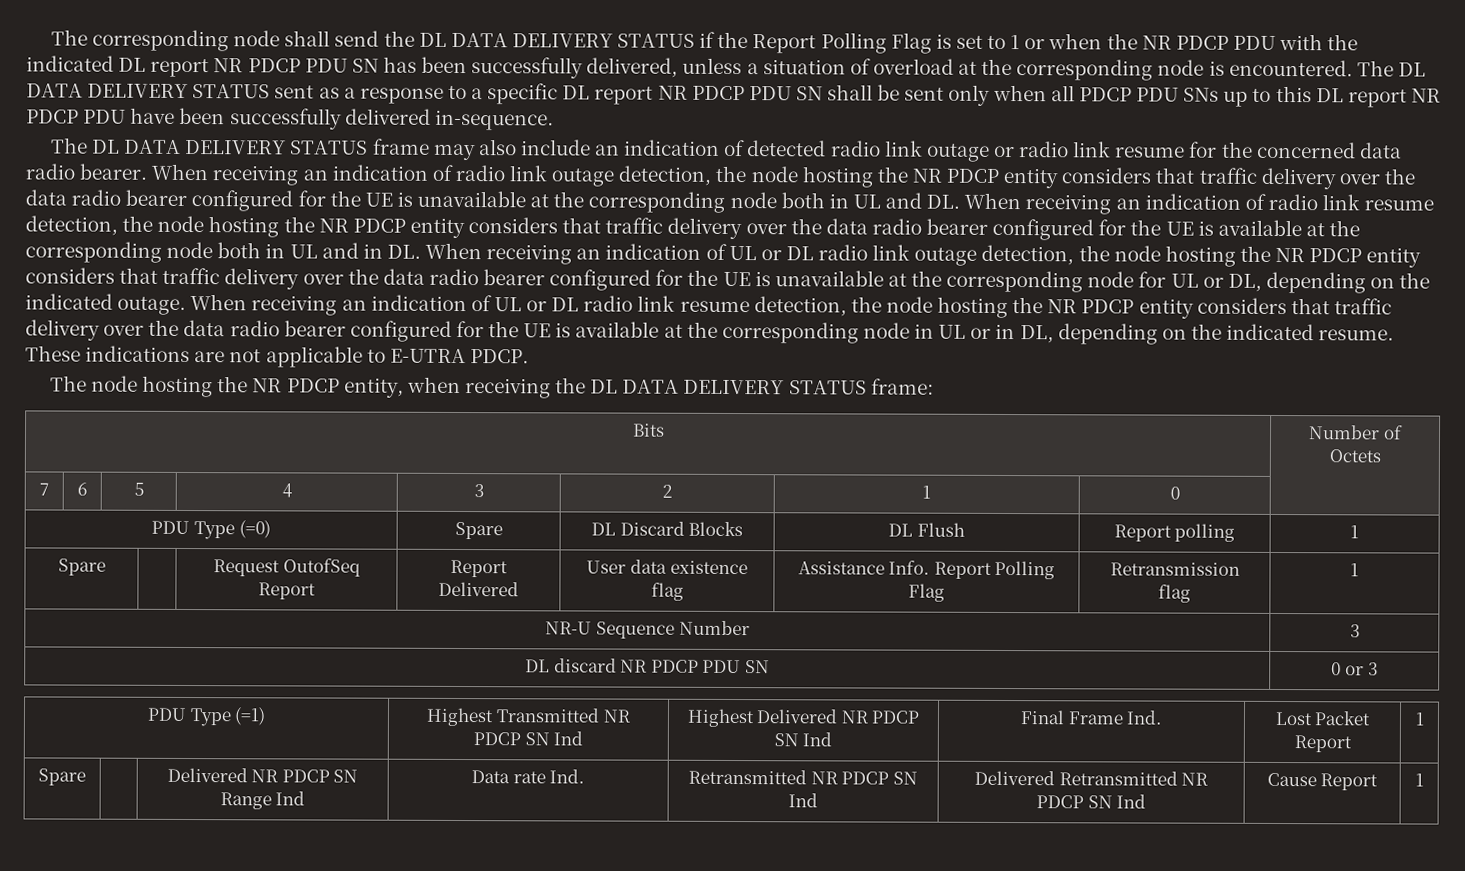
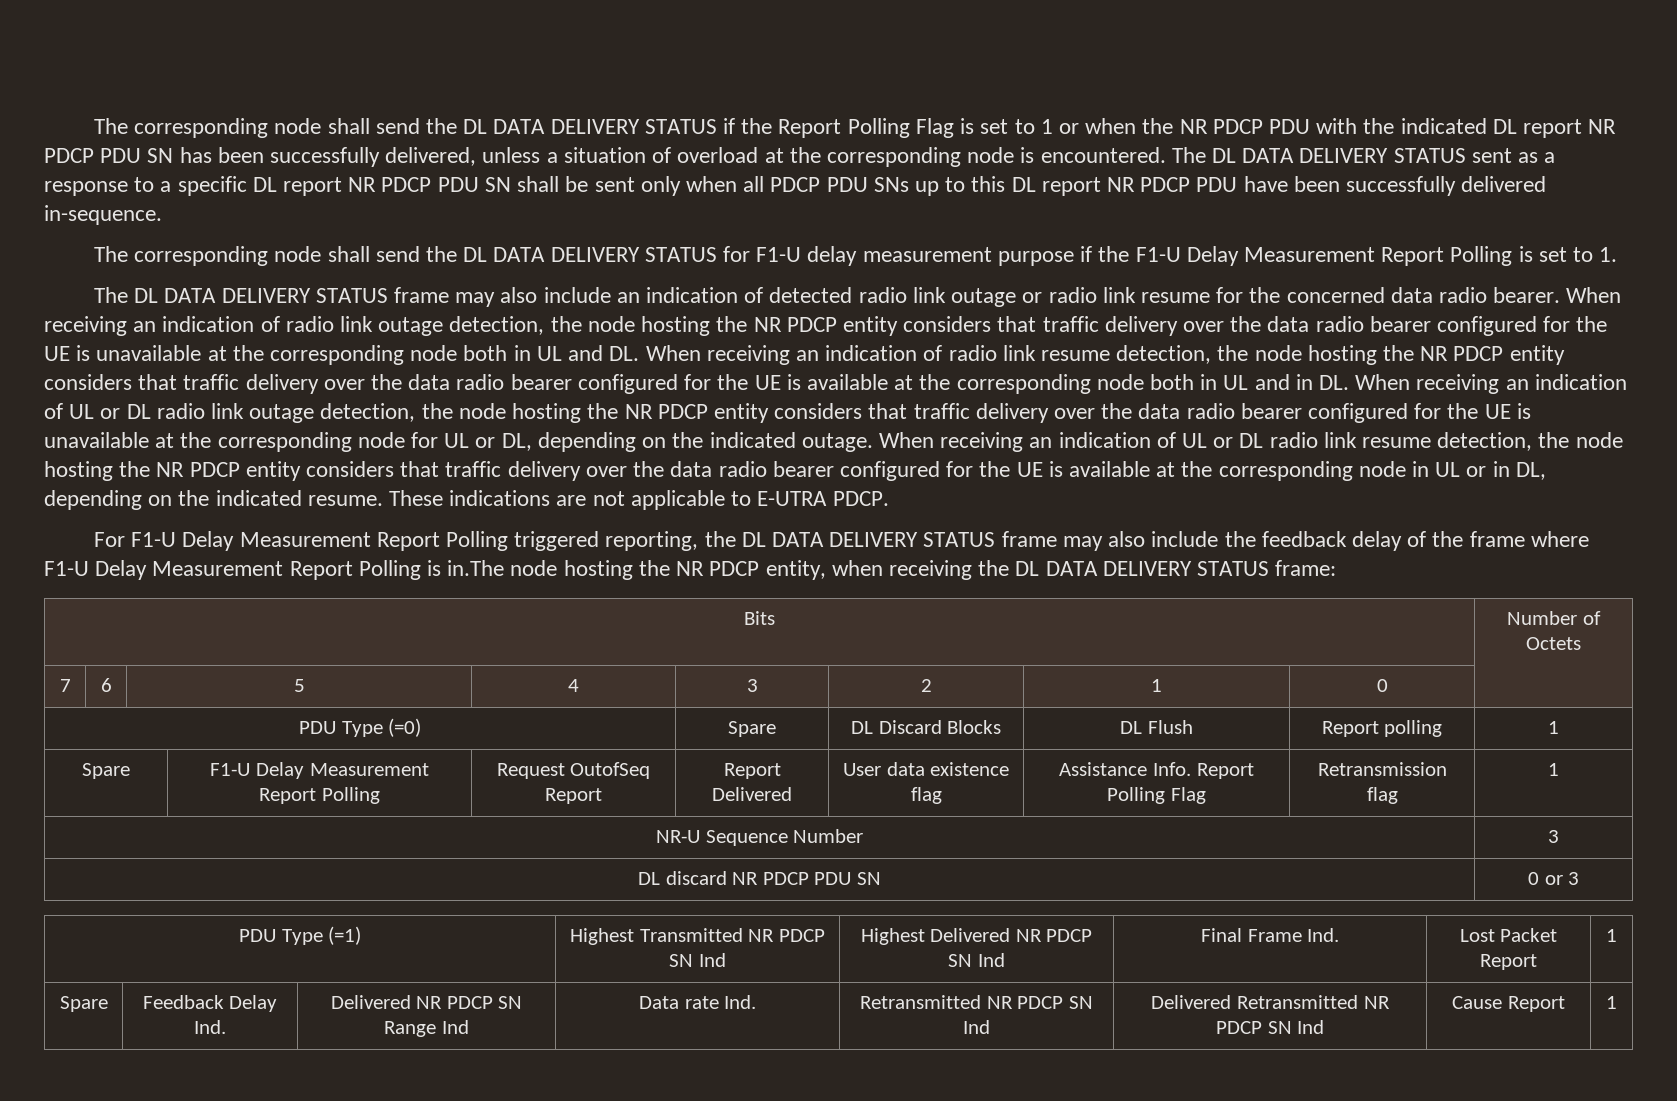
(554, 120) none -> [93,246,1618,266] // The corresponding node shall send the DL DATA DELIVERY STATUS for F1-U delay measurement purpose if the F1-U Delay Measurement Report Polling is set to 1.
[49,375,87,392] The -> [93,531,1589,551] [44,560,505,580] For F1-U Delay Measurement Report Polling triggered reporting, the DL DATA DELIVERY STATUS frame may also include the feedback delay of the frame where F1-U Delay Measurement Report Polling is in.The
(106, 567) none -> [210,762,429,779] [259,787,380,804] F1-U Delay Measurement Report Polling
(86, 777) none -> [142,995,278,1012] [194,1020,226,1034] Feedback Delay Ind.

